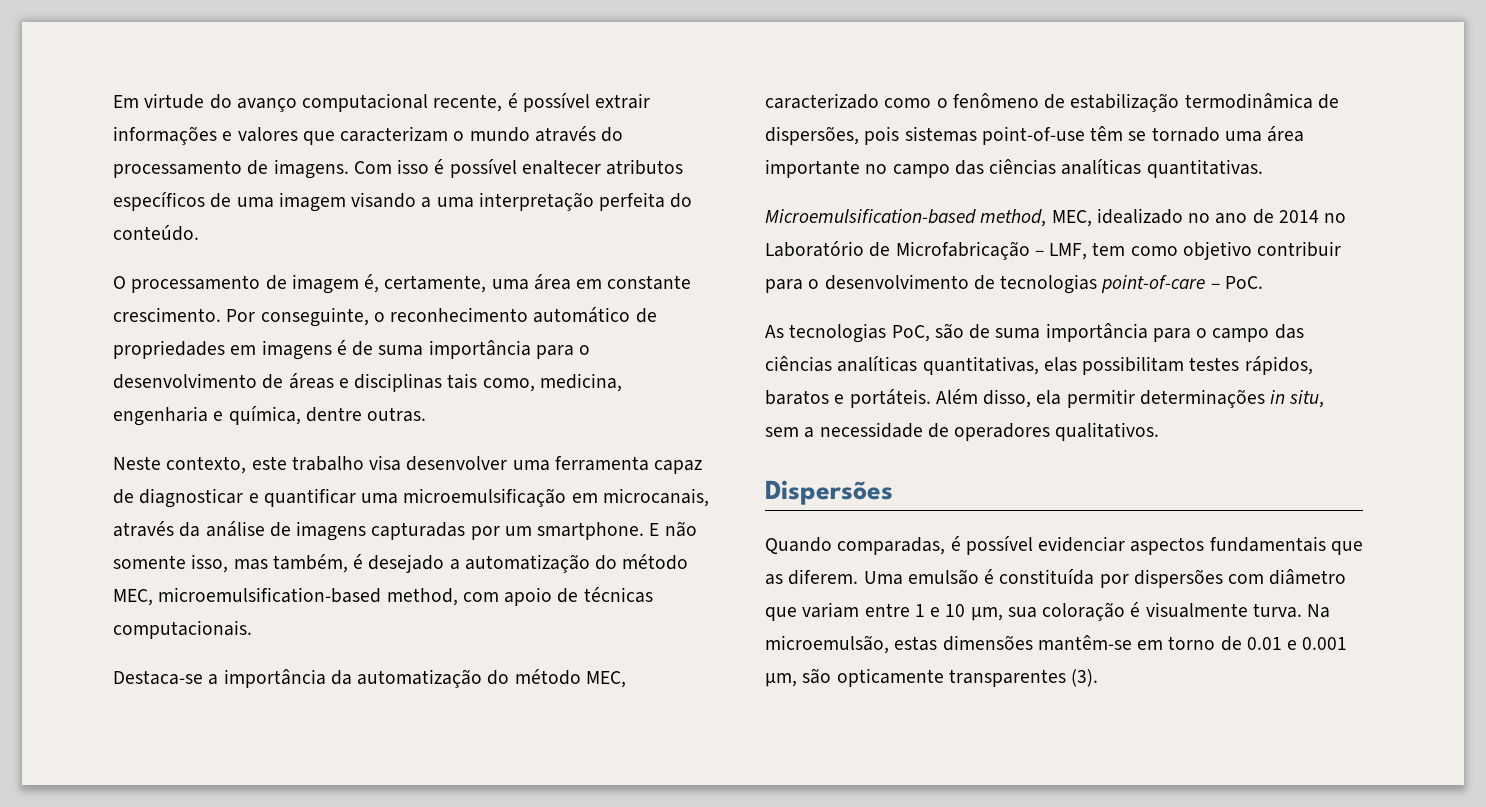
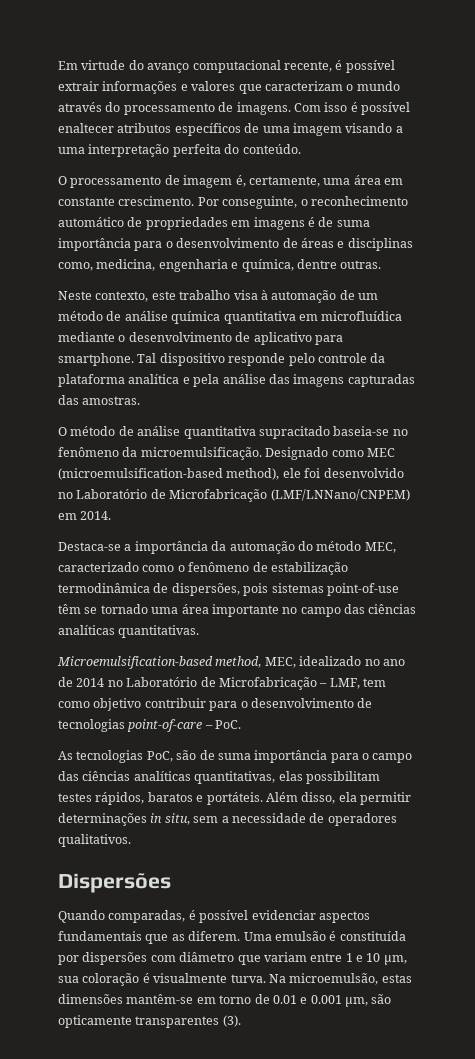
[447,373,478,389] tais -> (413, 244) none
[406,456,703,474] [113,488,709,508] [113,521,697,541] [113,554,689,573] [113,587,653,606] [113,620,252,639] desenvolver uma ferramenta capaz de diagnosticar e quantificar uma microemulsificação em microcanais, através da análise de imagens capturadas por um smartphone. E não somente isso, mas também, é desejado a automatização do método MEC, microemulsification-based method, com apoio de técnicas computacionais. -> [260,290,378,303] [58,311,403,324] [58,332,343,345] [58,353,386,366] [58,374,415,387] [58,395,141,405] [58,426,408,439] [58,447,395,460] [58,468,404,480] [58,489,410,502] [58,511,112,520] à automação de um método de análise química quantitativa em microfluídica mediante o desenvolvimento de aplicativo para smartphone. Tal dispositivo responde pelo controle da plataforma analítica e pela análise das imagens capturadas das amostras. // O método de análise quantitativa supracitado baseia-se no fenômeno da microemulsificação. Designado como MEC (microemulsification-based method), ele foi desenvolvido no Laboratório de Microfabricação (LMF/LNNano/CNPEM) em 2014.
[357,669,483,688] automatização -> [229,541,295,554] automação

